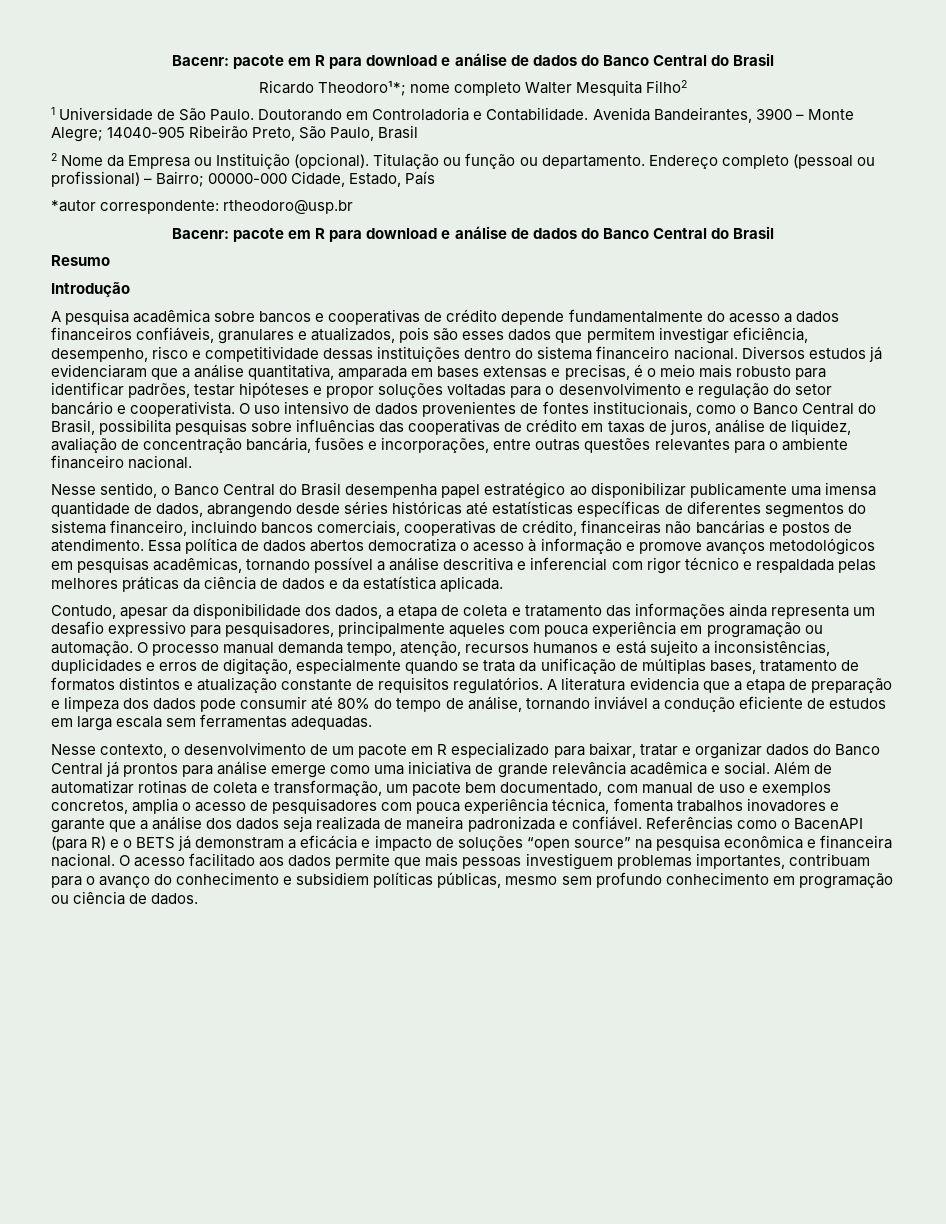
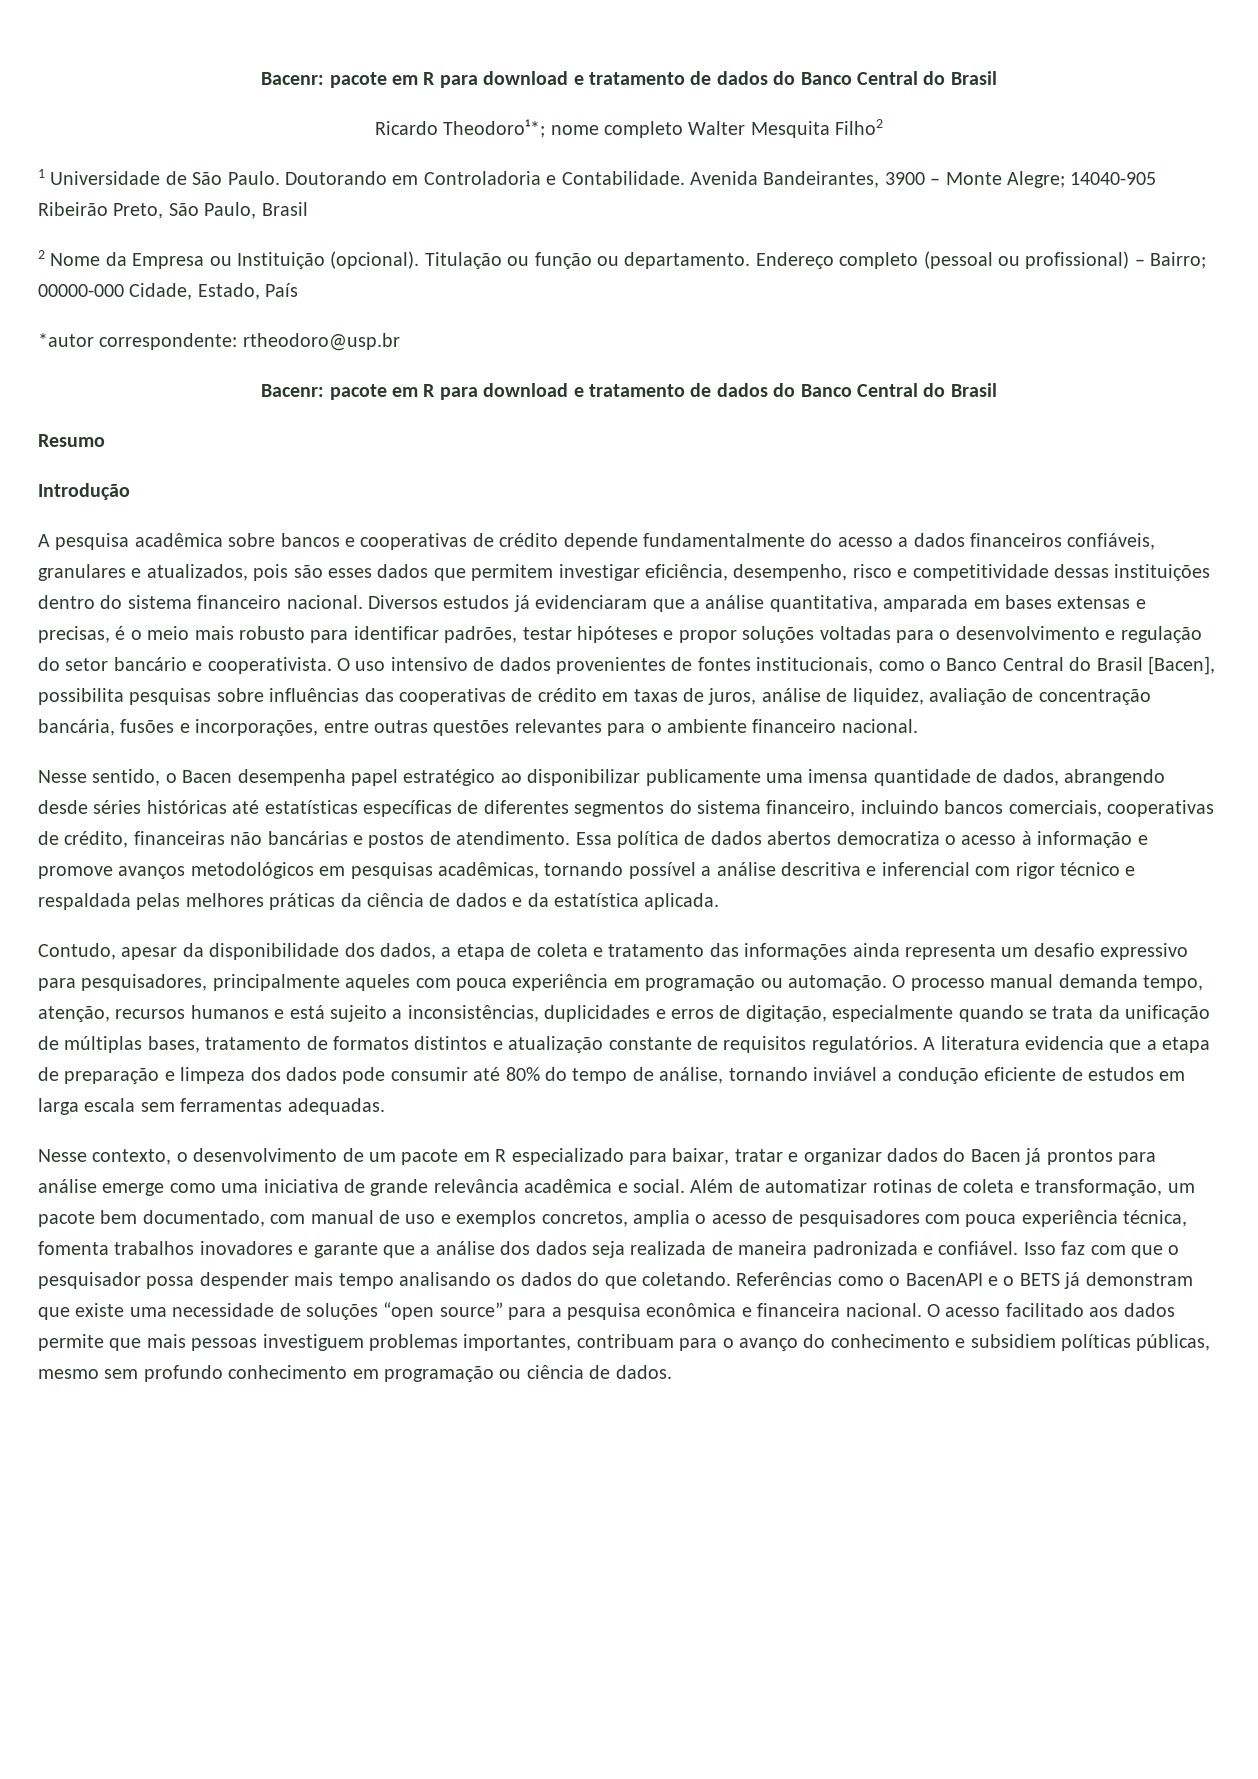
[172,53,507,69] Bacenr: pacote em R para download e análise -> [261,71,685,88] Bacenr: pacote em R para download e tratamento
[454,226,507,239] análise -> [588,384,685,397] tratamento
[51,419,95,435] Brasil, -> [1096,656,1215,675] Brasil [Bacen],
[174,482,342,496] Banco Central do Brasil -> [182,770,233,783] Bacen
[834,744,880,756] [51,763,103,775] Banco Central -> [970,1149,1021,1162] Bacen
(642, 823) none -> [1023,1241,1180,1258] [38,1272,731,1289] Isso faz com que o pesquisador possa despender mais tempo analisando os dados do que coletando.
[51,836,107,851] (para R) -> (983, 1279) none
[288,835,432,851] a eficácia e impacto -> [38,1303,275,1320] que existe uma necessidade
[634,839,652,849] na -> [508,1307,562,1320] para a

